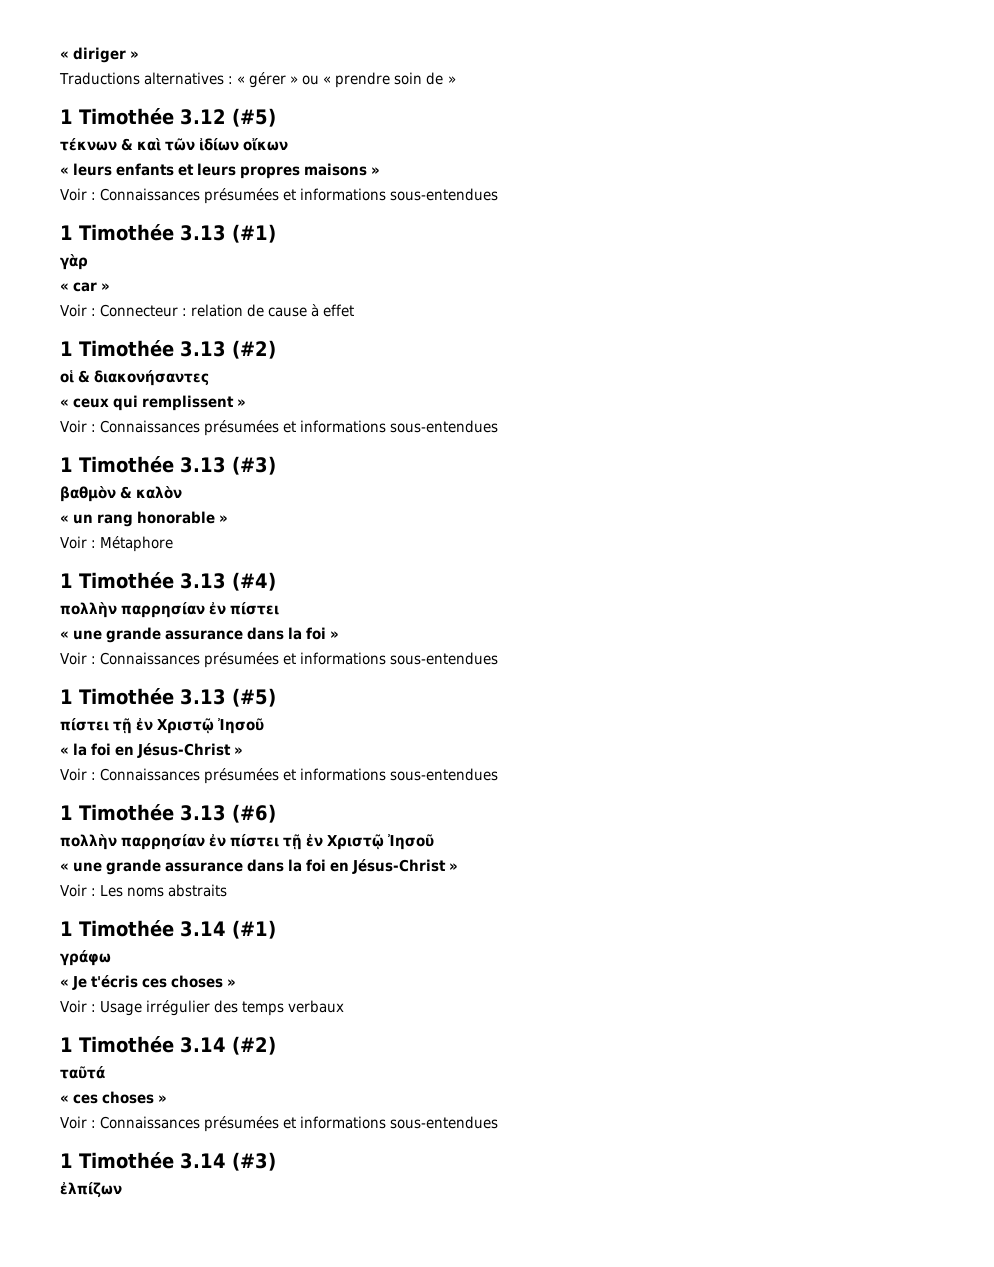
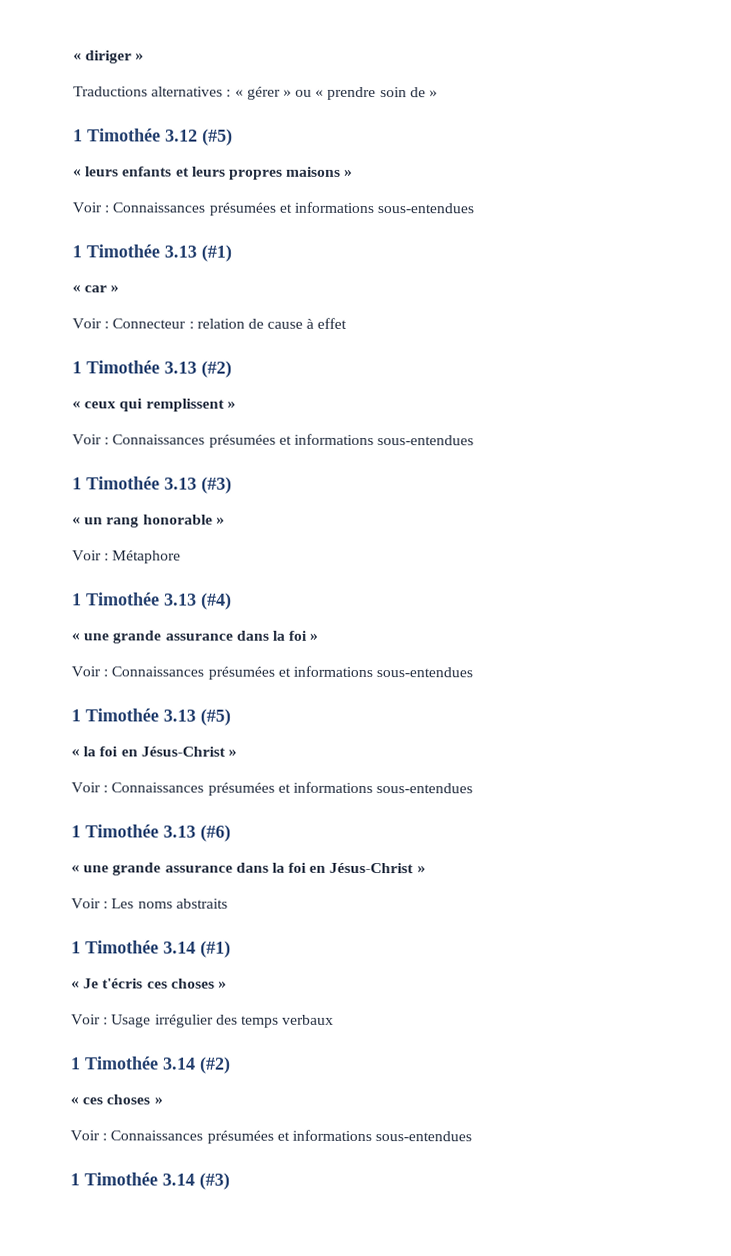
[60,138,289,151] // τέκνων & καὶ τῶν ἰδίων οἴκων -> (233, 137) none
[60,254,88,270] // γὰρ -> (232, 253) none
[60,370,210,386] // οἱ & διακονήσαντες -> (232, 369) none
[60,486,183,502] // βαθμὸν & καλὸν -> (232, 485) none
[60,602,280,618] // πολλὴν παρρησίαν ἐν πίστει -> (232, 601) none
[60,718,265,734] // πίστει τῇ ἐν Χριστῷ Ἰησοῦ -> (231, 717) none
[60,834,435,850] // πολλὴν παρρησίαν ἐν πίστει τῇ ἐν Χριστῷ Ἰησοῦ -> (231, 833) none
[60,950,111,966] // γράφω -> (231, 949) none
[60,1066,105,1079] // ταῦτά -> (231, 1065) none
[60,1182,122,1198] // ἐλπίζων -> (230, 1181) none

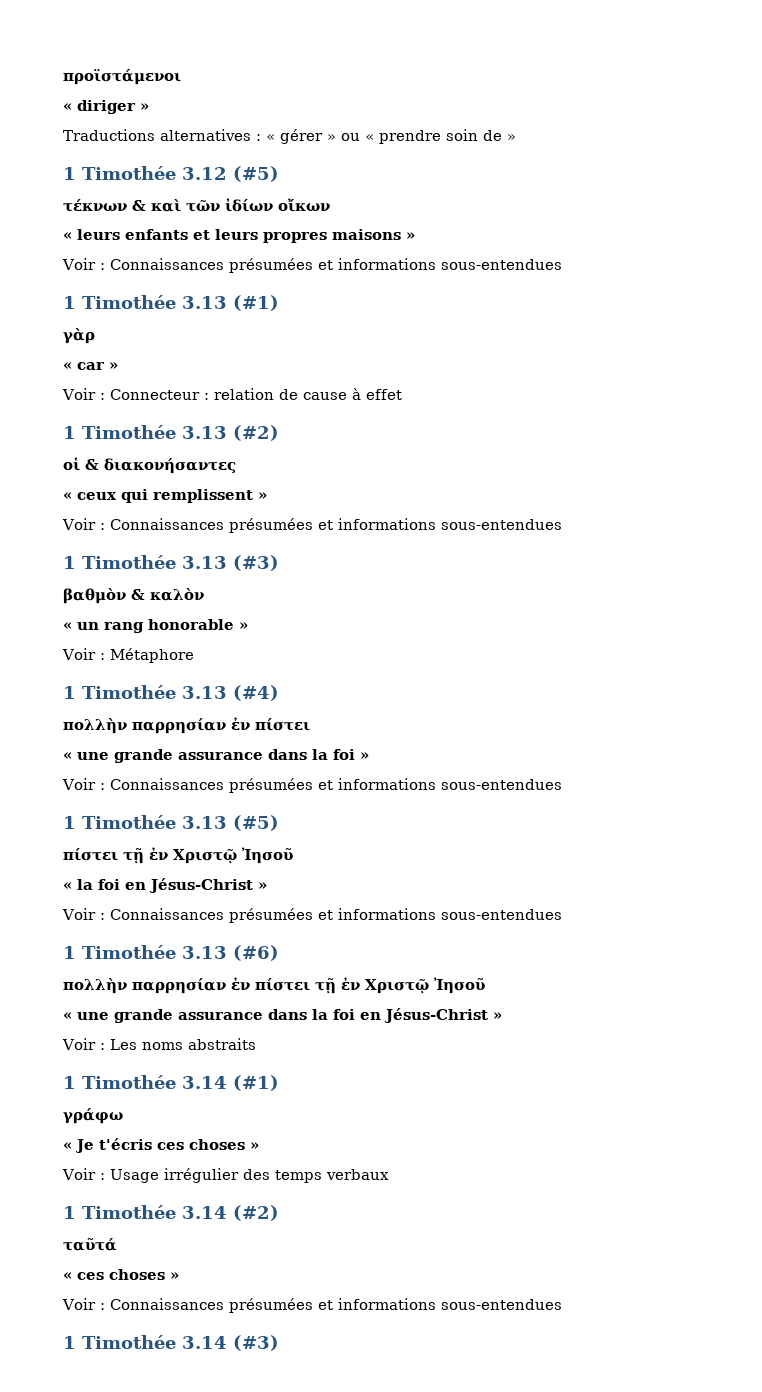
(73, 57) none -> [63,69,181,85] προϊστάμενοι //
(233, 137) none -> [63,198,330,212] // τέκνων & καὶ τῶν ἰδίων οἴκων
(232, 253) none -> [63,328,95,344] // γὰρ
(232, 369) none -> [63,457,236,474] // οἱ & διακονήσαντες
(232, 485) none -> [63,588,204,604] // βαθμὸν & καλὸν
(232, 601) none -> [63,717,310,734] // πολλὴν παρρησίαν ἐν πίστει
(231, 717) none -> [63,847,293,864] // πίστει τῇ ἐν Χριστῷ Ἰησοῦ
(231, 833) none -> [63,977,485,994] // πολλὴν παρρησίαν ἐν πίστει τῇ ἐν Χριστῷ Ἰησοῦ
(231, 949) none -> [63,1108,123,1124] // γράφω
(231, 1065) none -> [63,1238,117,1251] // ταῦτά

